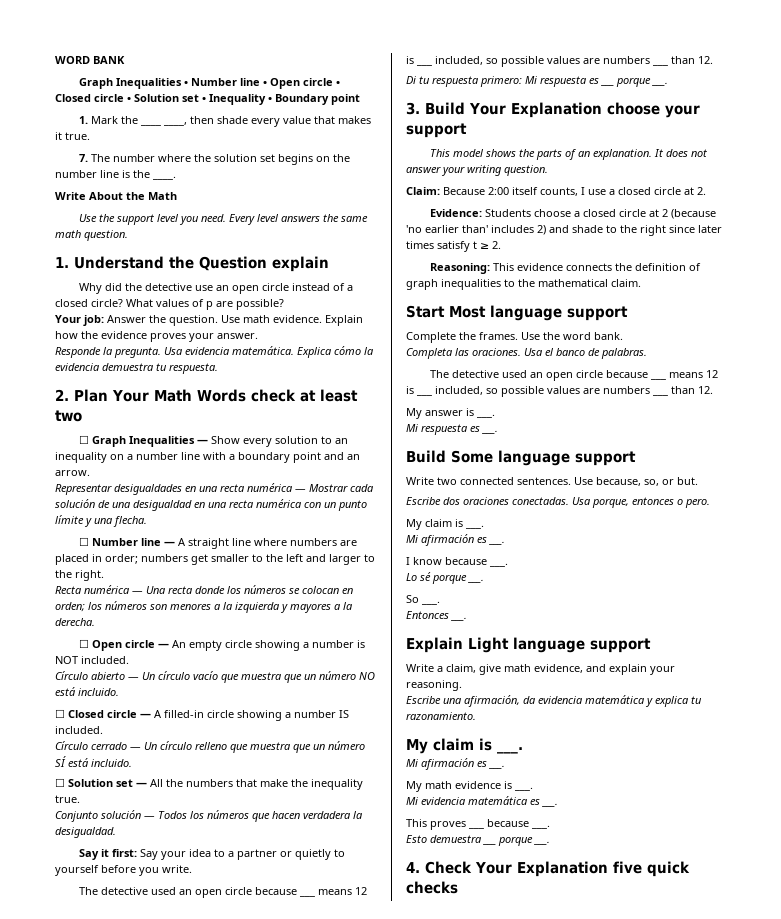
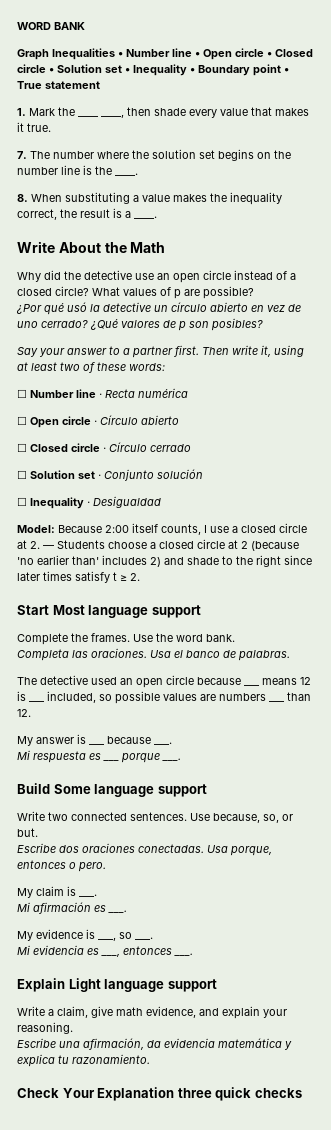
(360, 99) none -> [284,68,289,73] [17,81,100,89] • True statement
[55,192,177,200] [78,214,368,225] [55,230,128,241] [55,256,329,272] Write About the Math // Use the support level you need. Every level answers the same math question. // 1. Understand the Question explain -> [17,192,282,205] [17,208,157,220] [17,241,166,253] 8. When substituting a value makes the inequality correct, the result is a ____. // Write About the Math
[55,315,363,326] [55,331,258,342] [55,346,374,358] [55,363,218,374] [55,389,358,402] [55,410,82,422] [78,435,348,447] [55,452,360,463] [55,470,90,476] [55,483,374,495] [55,499,367,511] [55,515,147,527] [78,537,357,549] [55,554,375,565] [55,570,104,581] [55,585,353,594] [55,601,353,613] [55,618,95,626] [78,639,365,651] [55,656,129,664] [55,671,375,683] [55,687,119,696] [55,709,349,721] [55,726,103,734] [55,741,365,753] [55,756,132,767] [55,778,363,790] [55,795,80,803] [55,810,363,822] [55,827,116,838] [78,849,345,860] [55,865,192,876] [78,887,297,898] [298,895,315,897] [317,887,367,895] [406,56,414,64] [416,56,650,67] [652,64,668,66] [671,56,713,64] [406,76,599,87] [600,77,668,87] [406,102,700,118] [406,123,467,138] [429,149,707,160] [406,165,548,176] [406,187,440,195] Your job: Answer the question. Use math evidence. Explain how the evidence proves your answer. // Responde la pregunta. Usa evidencia matemática. Explica cómo la evidencia demuestra tu respuesta. // 2. Plan Your Math Words check at least two // ☐ Graph Inequalities — Show every solution to an inequality on a number line with a boundary point and an arrow. // Representar desigualdades en una recta numérica — Mostrar cada solución de una desigualdad en una recta numérica con un punto límite y una flecha. // ☐ Number line — A straight line where numbers are placed in order; numbers get smaller to the left and larger to the right. // Recta numérica — Una recta donde los números se colocan en orden; los números son menores a la izquierda y mayores a la derecha. // ☐ Open circle — An empty circle showing a number is NOT included. // Círculo abierto — Un círculo vacío que muestra que un número NO está incluido. // ☐ Closed circle — A filled-in circle showing a number IS included. // Círculo cerrado — Un círculo relleno que muestra que un número SÍ está incluido. // ☐ Solution set — All the numbers that make the inequality true. // Conjunto solución — Todos los números que hacen verdadera la desigualdad. // Say it first: Say your idea to a partner or quietly to yourself before you write. // The detective used an open circle because ___ means 12 is ___ included, so possible values are numbers ___ than 12. // Di tu respuesta primero: Mi respuesta es ___ porque ___. // 3. Build Your Explanation choose your support // This model shows the parts of an explanation. It does not answer your writing question. // Claim: -> [16,302,301,315] [17,318,263,331] [17,345,304,358] [17,362,165,373] [17,388,188,398] [17,415,179,428] [17,442,191,452] [17,469,203,481] [17,496,161,509] [17,525,55,533] ¿Por qué usó la detective un círculo abierto en vez de uno cerrado? ¿Qué valores de p son posibles? // Say your answer to a partner first. Then write it, using at least two of these words: // ☐ Number line · Recta numérica // ☐ Open circle · Círculo abierto // ☐ Closed circle · Círculo cerrado // ☐ Solution set · Conjunto solución // ☐ Inequality · Desigualdad // Model:
[429,209,482,217] // Evidence: -> [43,545,54,549] —
[429,263,701,274] [406,279,641,290] // Reasoning: This evidence connects the definition of graph inequalities to the mathematical claim. -> (140, 577) none
(474, 412) none -> [89,744,105,745] [107,736,151,744] ___ because
(480, 429) none -> [103,753,160,763] ___ porque
[406,557,508,567] [406,572,484,584] [406,595,440,605] [406,611,449,619] I know because ___. // Lo sé porque ___. // So ___. // Entonces -> [17,929,153,941] [17,945,172,957] My evidence is ___, so ___. // Mi evidencia es ___, entonces
[406,738,523,754] [406,758,505,770] [406,781,533,792] [406,796,558,807] [406,819,484,830] [487,819,550,829] [406,835,482,843] [482,836,550,846] [406,862,420,873] My claim is ___. // Mi afirmación es ___. // My math evidence is ___. // Mi evidencia matemática es ___. // This proves ___ because ___. // Esto demuestra ___ porque ___. // 4. -> (150, 1059) none
[612,861,642,874] five -> [177,1088,212,1098] three

